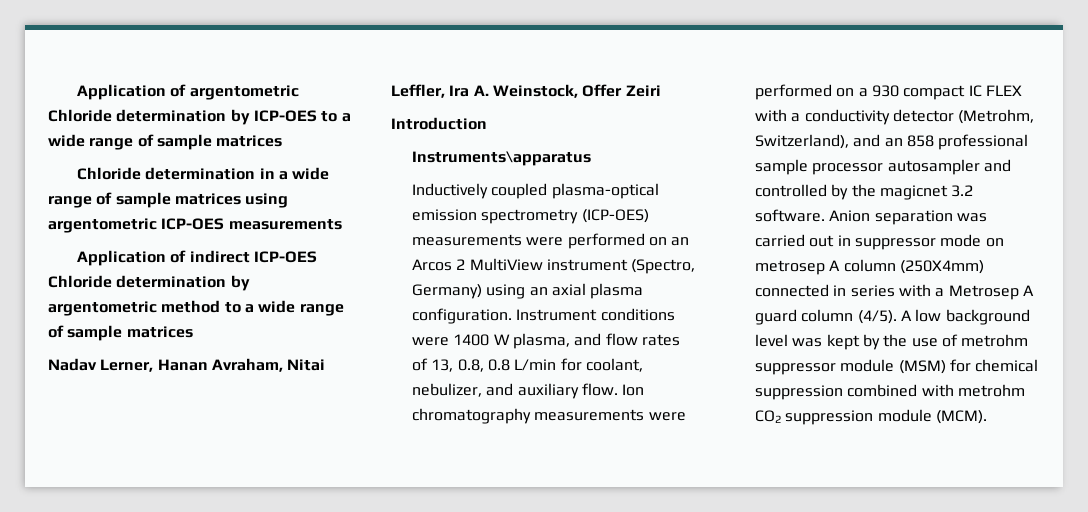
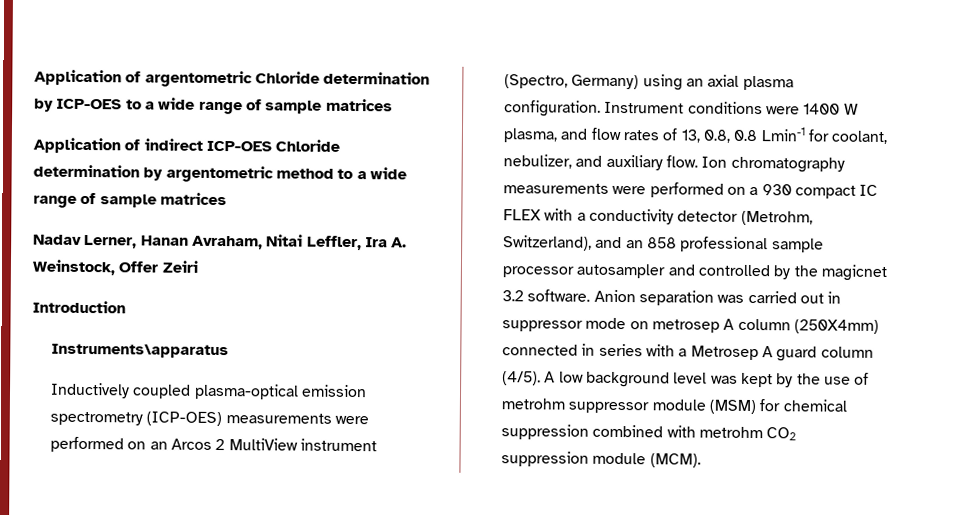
[76,167,330,180] [48,192,289,208] [48,218,342,233] // Chloride determination in a wide range of sample matrices using argentometric ICP-OES measurements -> (393, 105) none
[514,359,557,371] L/min -> [760,127,806,142] Lmin-1

